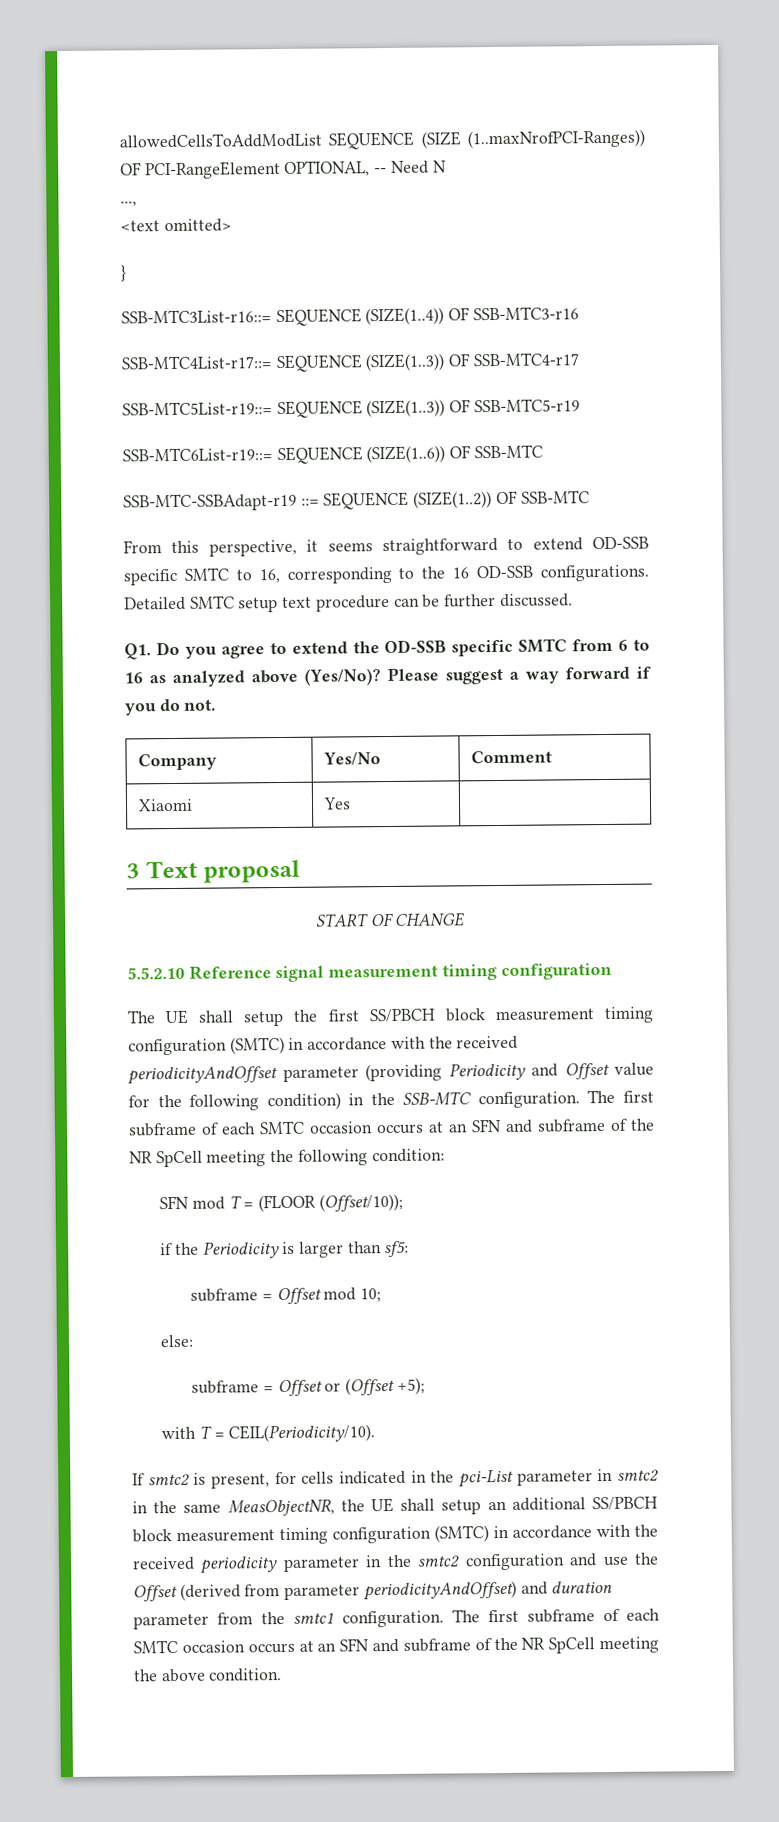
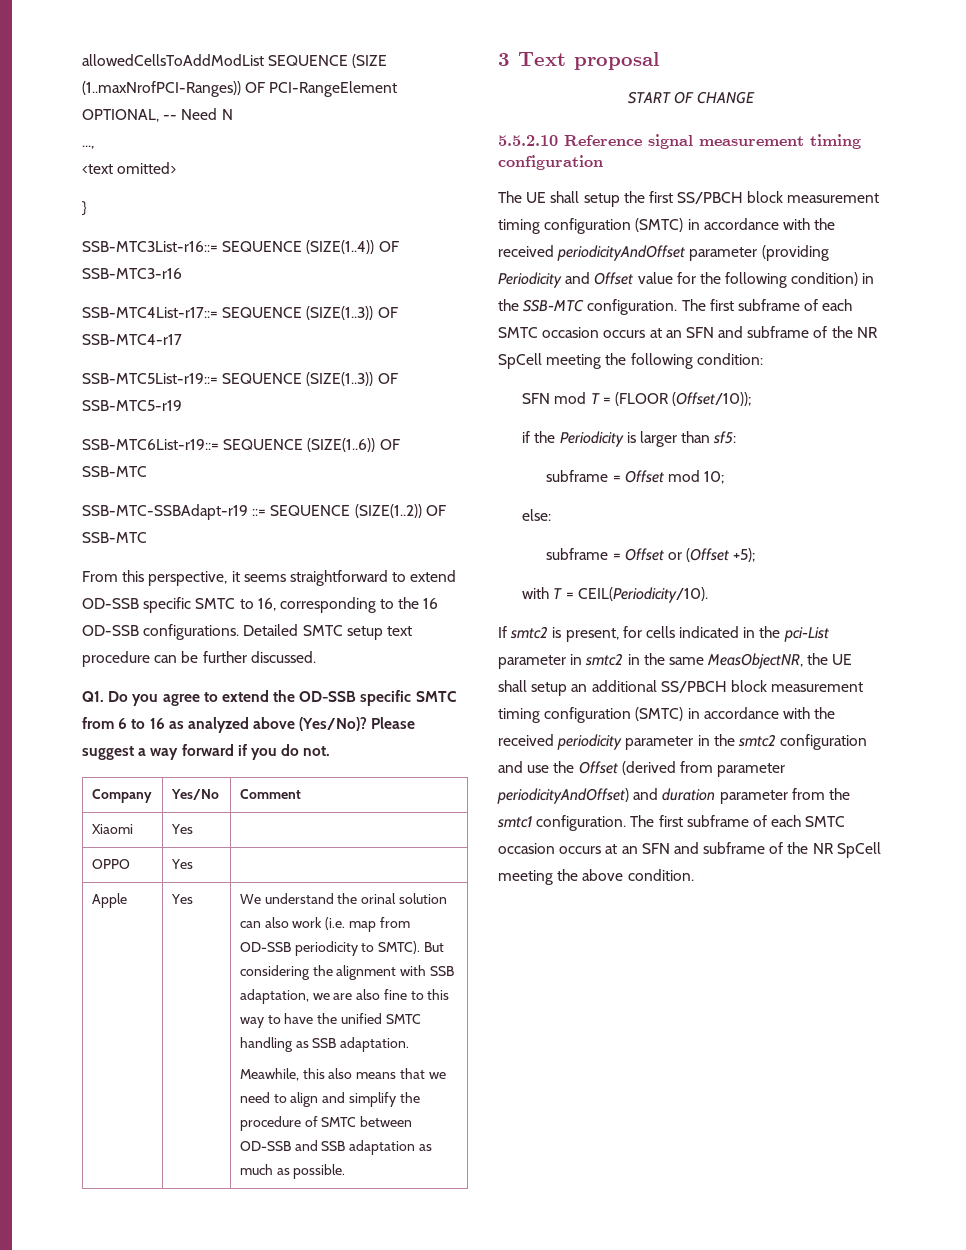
(352, 803) none -> [91,859,130,869] [170,859,193,869] [91,893,127,908] [170,894,193,904] [239,893,447,904] [239,917,410,932] [239,941,444,956] [239,965,454,980] [239,989,450,1004] [239,1013,421,1028] [239,1037,410,1052] [239,1068,446,1081] [239,1092,420,1107] [239,1116,413,1131] [239,1140,432,1155] [239,1164,346,1179] // OPPO | Yes | // Apple | Yes | We understand the orinal solution can also work (i.e. map from OD-SSB periodicity to SMTC). But considering the alignment with SSB adaptation, we are also fine to this way to have the unified SMTC handling as SSB adaptation. // Meawhile, this also means that we need to align and simplify the procedure of SMTC between OD-SSB and SSB adaptation as much as possible.

